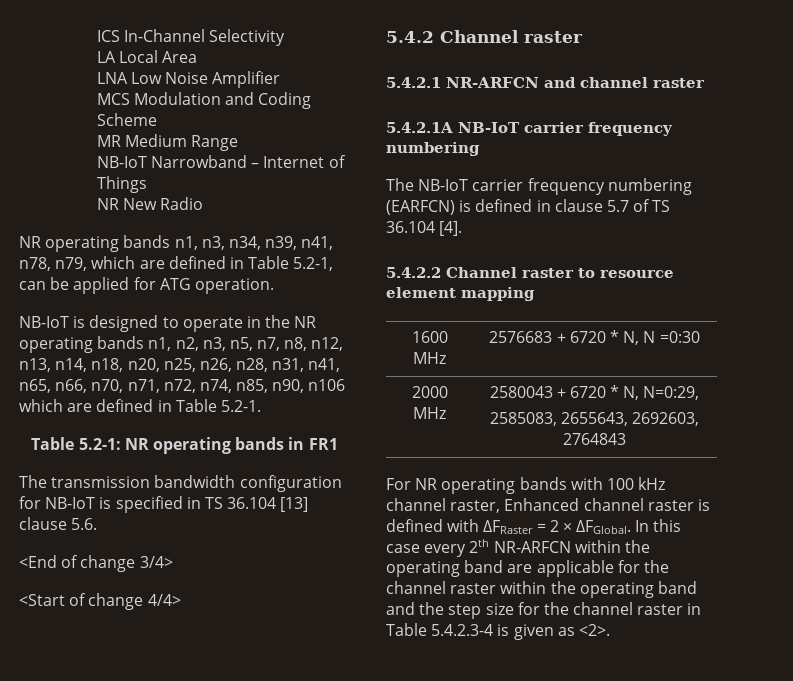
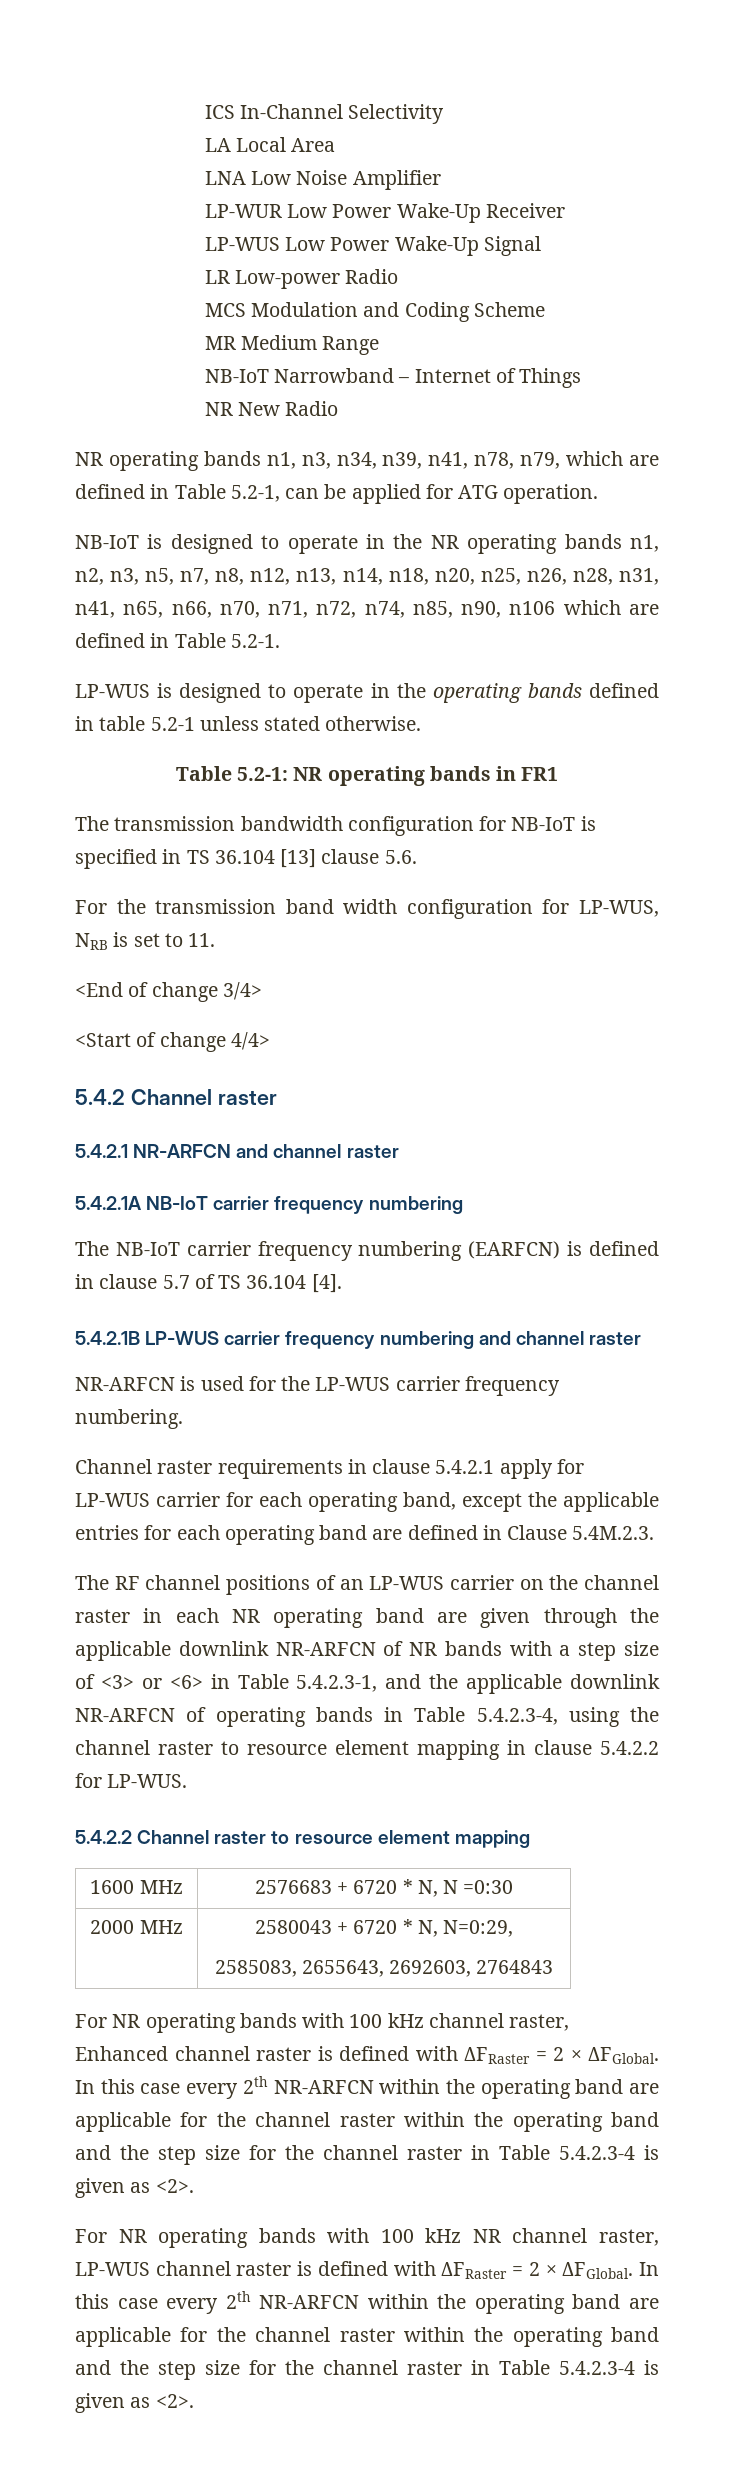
(281, 79) none -> [204,203,565,223] [204,236,541,256] [204,269,399,289] // LP-WUR Low Power Wake-Up Receiver // LP-WUS Low Power Wake-Up Signal // LR Low-power Radio
(261, 406) none -> [75,683,659,703] [75,716,422,731] // LP-WUS is designed to operate in the operating bands defined in table 5.2-1 unless stated otherwise.
(98, 524) none -> [75,899,659,919] [75,932,216,950] // For the transmission band width configuration for LP-WUS, NRB is set to 11.
(463, 228) none -> [75,1331,641,1349] [75,1376,560,1396] [75,1409,183,1429] [75,1459,584,1479] [75,1492,659,1512] [75,1525,655,1545] [75,1575,659,1595] [75,1608,659,1628] [75,1641,659,1661] [75,1674,660,1694] [75,1707,659,1727] [75,1740,659,1760] [75,1773,188,1788] // 5.4.2.1B LP-WUS carrier frequency numbering and channel raster // NR-ARFCN is used for the LP-WUS carrier frequency numbering. // Channel raster requirements in clause 5.4.2.1 apply for LP-WUS carrier for each operating band, except the applicable entries for each operating band are defined in Clause 5.4M.2.3. // The RF channel positions of an LP-WUS carrier on the channel raster in each NR operating band are given through the applicable downlink NR-ARFCN of NR bands with a step size of <3> or <6> in Table 5.4.2.3-1, and the applicable downlink NR-ARFCN of operating bands in Table 5.4.2.3-4, using the channel raster to resource element mapping in clause 5.4.2.2 for LP-WUS.
(610, 630) none -> [75,2228,659,2248] [75,2261,660,2279] [75,2291,659,2314] [75,2327,659,2347] [75,2360,659,2380] [75,2393,194,2413] // For NR operating bands with 100 kHz NR channel raster, LP-WUS channel raster is defined with ΔFRaster = 2 × ΔFGlobal. In this case every 2th NR-ARFCN within the operating band are applicable for the channel raster within the operating band and the step size for the channel raster in Table 5.4.2.3-4 is given as <2>.

